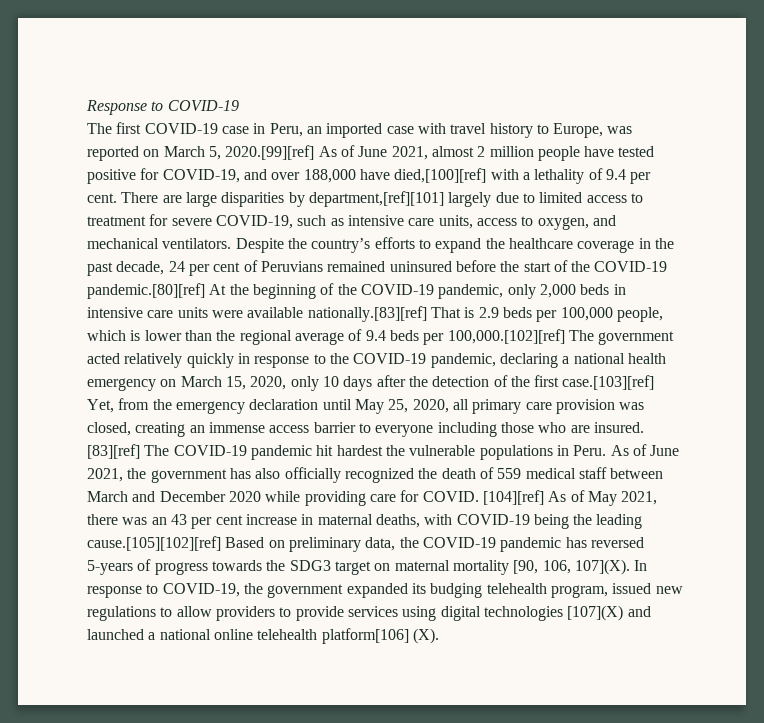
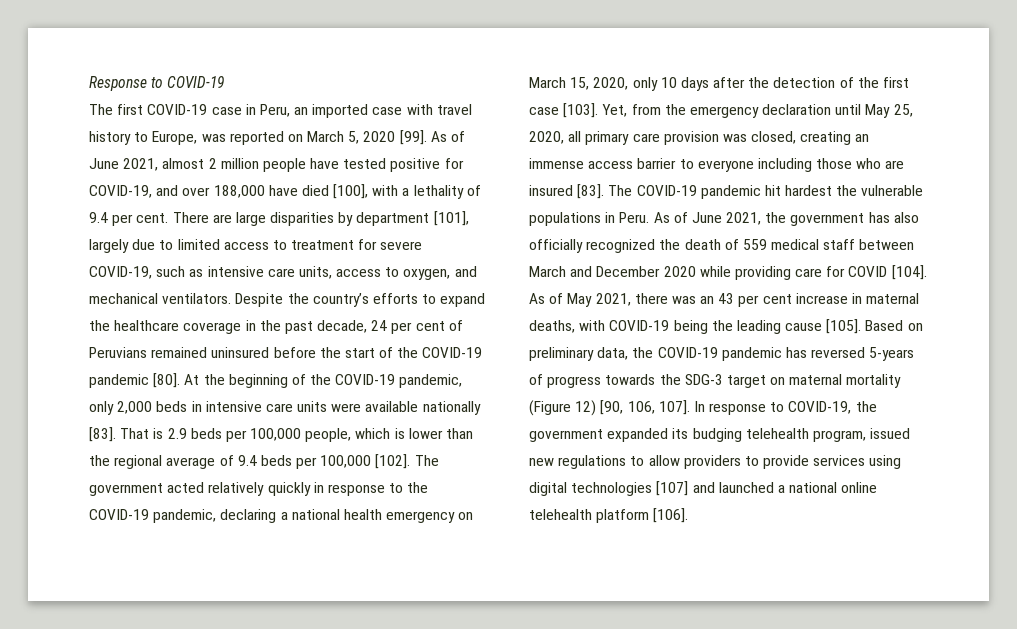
[225,145,315,160] 2020.[99][ref] -> [363,130,427,145] 2020 [99].
[394,168,487,183] died,[100][ref] -> [301,184,369,199] died [100],
[308,191,444,207] department,[ref][101] -> [356,211,469,226] department [101],
[87,283,205,299] pandemic.[80][ref] -> [89,373,181,388] pandemic [80].
[307,306,427,322] nationally.[83][ref] -> [422,401,481,415] [89,427,116,442] nationally [83].
[447,329,565,344] 100,000.[102][ref] -> [320,454,411,469] 100,000 [102].
[562,375,655,390] case.[103][ref] -> [529,103,599,118] case [103].
[593,422,644,433] [87,444,140,459] insured. [83][ref] -> [529,184,605,199] insured [83].
[422,490,544,505] COVID. [104][ref] -> [848,265,927,280] COVID [104].
[87,536,221,551] cause.[105][102][ref] -> [785,319,862,334] cause [105].
[289,560,331,571] SDG3 -> [684,374,723,385] SDG-3
(509, 567) none -> [529,400,597,416] (Figure 12)
[574,559,630,575] 107](X). -> [658,400,690,415] 107].
[567,605,624,621] [107](X) -> [656,481,689,496] [107]
[321,628,439,644] platform[106] (X). -> [596,508,689,523] platform [106].

